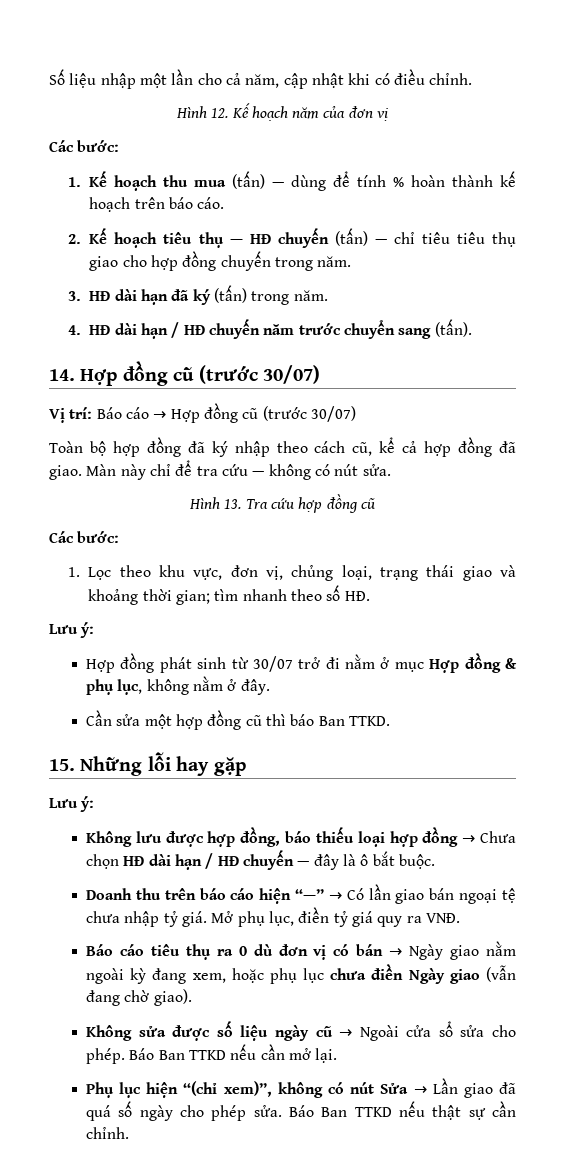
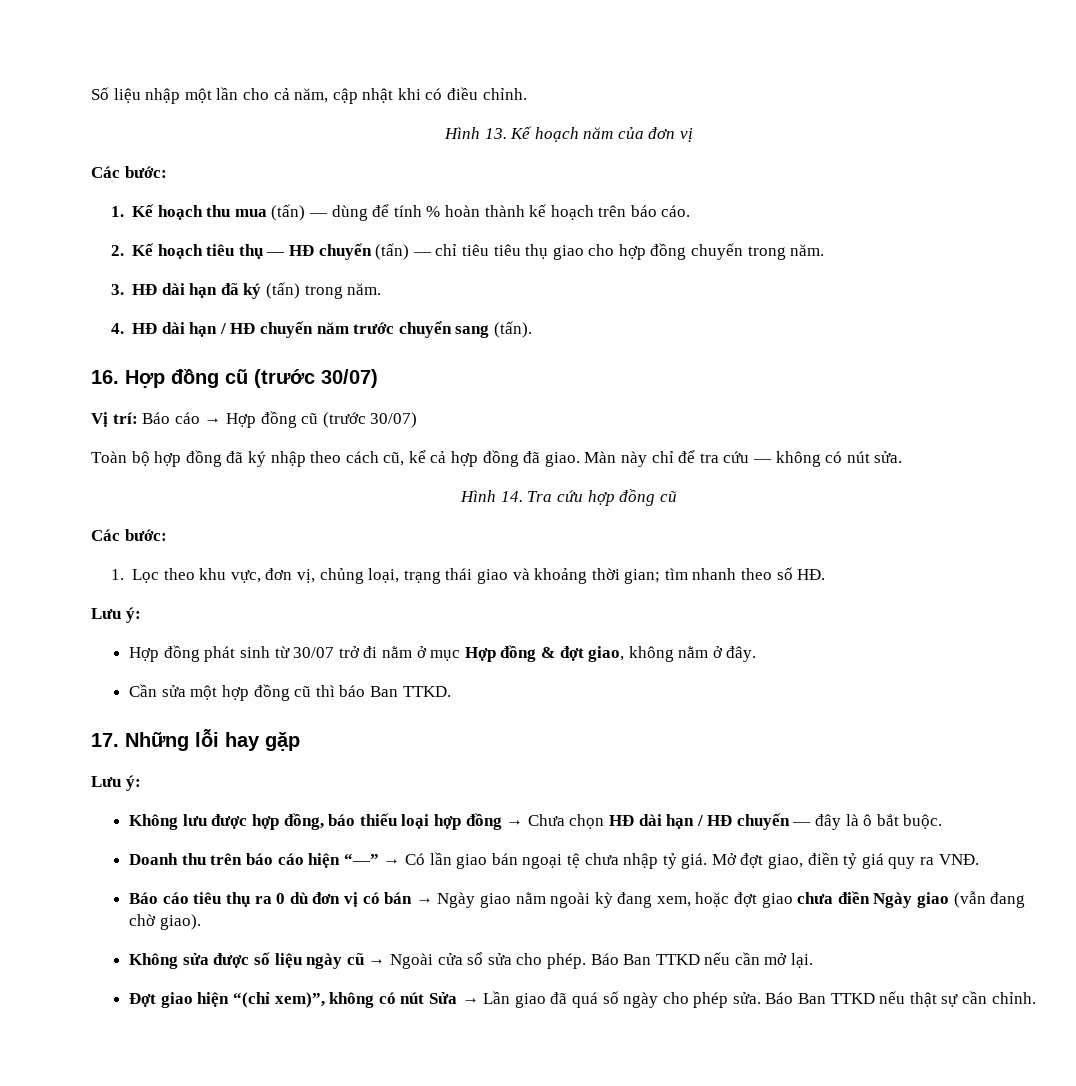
[211,108,229,118] 12. -> [484,128,507,139] 13.
[49,369,75,381] 14. -> [91,370,119,384] 16.
[224,499,242,509] 13. -> [500,491,523,502] 14.
[85,679,143,695] phụ lục, -> [559,646,625,662] đợt giao,
[49,759,75,771] 15. -> [91,733,119,747] 17.
[237,911,294,927] phụ lục, -> [740,853,804,869] đợt giao,
[269,968,325,984] phụ lục -> [734,892,793,908] đợt giao
[85,1082,142,1098] Phụ lục -> [129,992,193,1008] Đợt giao

